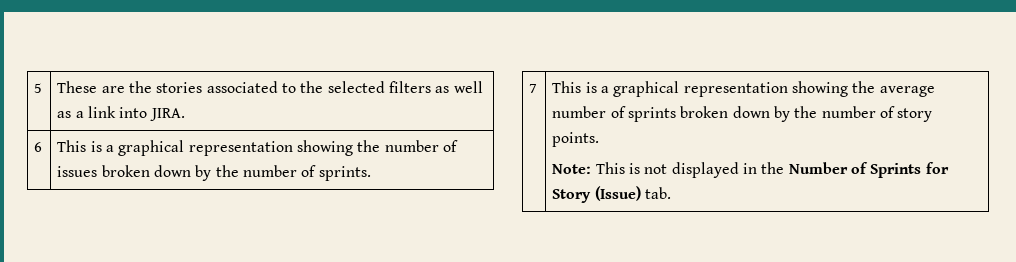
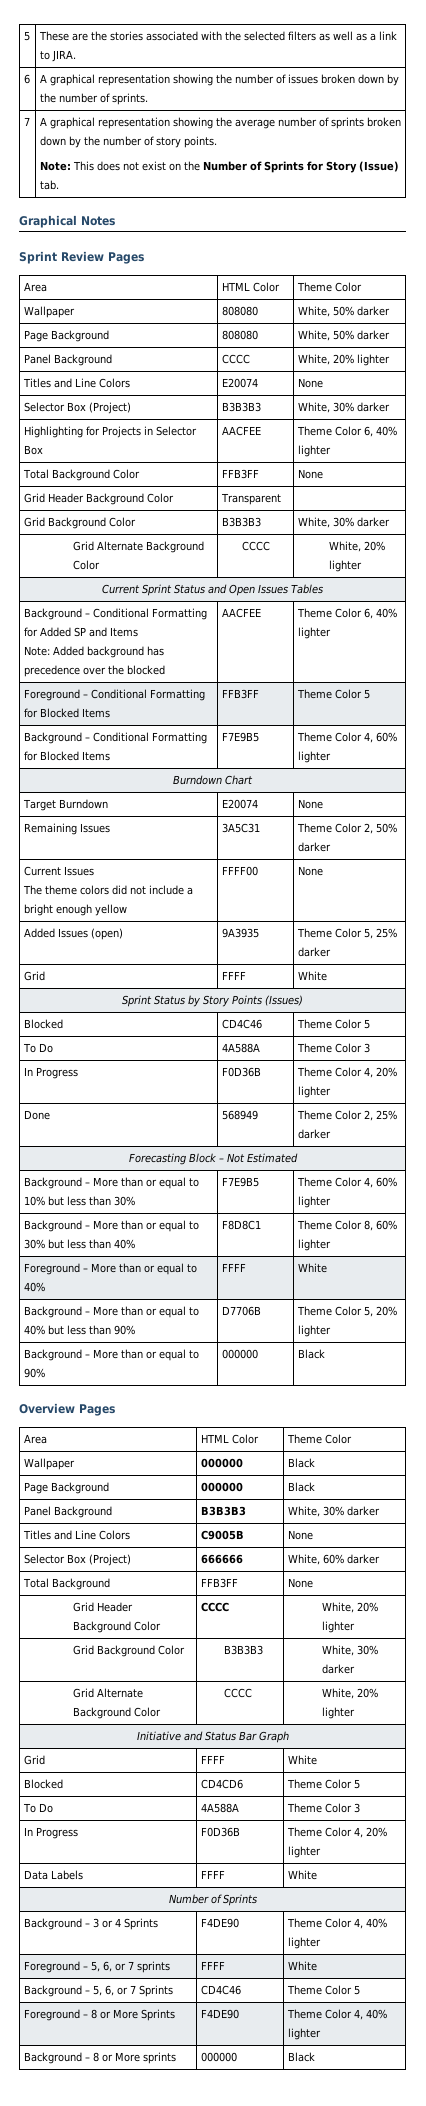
[281,83,296,93] to -> [200,31,222,40] with
[119,107,148,118] into -> [39,51,50,60] to
[57,140,114,152] This is a -> [39,74,47,83] A
[552,81,609,93] This is a -> [39,117,47,126] A
[628,162,757,178] is not displayed in -> [96,161,181,171] does not exist on
(671, 193) none -> [19,215,115,228] [19,251,144,264] [23,282,47,292] [221,282,280,292] [296,282,362,292] [23,306,75,318] [221,306,258,316] [297,306,390,317] [23,330,109,342] [221,330,258,340] [297,330,390,341] [23,354,112,366] [221,354,250,364] [297,354,390,366] [22,378,130,388] [221,378,258,388] [297,378,323,388] [23,402,131,414] [221,402,261,412] [297,402,390,413] [23,426,197,438] [23,445,43,455] [221,426,261,436] [296,426,397,437] [297,445,331,457] [22,469,140,481] [221,469,259,479] [297,469,323,479] [23,493,174,505] [220,493,281,505] [23,517,136,529] [221,517,261,527] [297,517,390,528] [73,541,205,553] [73,560,101,570] [242,541,271,551] [328,541,385,552] [328,560,362,572] [102,584,324,596] [23,608,207,620] [23,627,138,637] [23,646,164,658] [23,665,165,677] [221,608,261,618] [296,608,397,619] [297,627,331,639] [23,689,205,701] [23,708,110,718] [221,689,259,699] [296,689,370,699] [23,732,207,744] [23,751,110,761] [221,732,259,742] [296,732,397,743] [297,751,331,763] [173,775,253,785] [22,799,108,811] [221,799,258,809] [297,799,323,809] [23,823,110,835] [221,823,260,833] [296,823,397,834] [297,842,331,852] [23,866,94,876] [22,885,193,895] [23,904,127,916] [221,866,258,876] [297,866,323,876] [23,928,123,940] [221,928,259,938] [296,928,397,939] [297,947,331,957] [23,971,45,981] [221,971,246,980] [297,971,327,981] [122,995,303,1007] [23,1019,63,1029] [221,1019,262,1029] [296,1019,370,1029] [22,1043,53,1053] [221,1043,260,1053] [296,1043,370,1053] [23,1067,78,1079] [221,1067,261,1077] [296,1067,397,1078] [297,1086,331,1098] [23,1110,50,1120] [221,1110,258,1120] [296,1110,397,1121] [297,1129,331,1139] [128,1153,298,1165] [23,1177,199,1189] [23,1196,135,1206] [221,1177,259,1187] [296,1177,397,1188] [297,1196,331,1208] [23,1220,199,1232] [23,1239,135,1249] [221,1220,261,1230] [296,1220,397,1231] [297,1239,331,1251] [23,1263,197,1275] [23,1282,45,1292] [221,1263,246,1272] [297,1263,327,1273] [23,1306,199,1318] [23,1325,135,1335] [221,1306,261,1316] [296,1306,397,1317] [297,1325,331,1337] [23,1349,199,1361] [23,1368,45,1378] [221,1349,258,1359] [297,1349,325,1359] [19,1403,115,1416] [23,1434,47,1444] [200,1434,259,1444] [286,1434,352,1444] [23,1458,75,1470] [200,1458,243,1468] [287,1458,315,1468] [23,1482,109,1494] [200,1482,243,1492] [287,1482,315,1492] [23,1506,112,1518] [200,1506,246,1516] [287,1506,380,1517] [22,1530,130,1540] [200,1530,244,1540] [287,1530,313,1540] [23,1554,131,1566] [200,1554,243,1564] [287,1554,380,1565] [22,1578,110,1590] [200,1578,238,1588] [287,1578,313,1588] [73,1602,134,1612] [73,1621,162,1633] [200,1602,229,1612] [321,1602,378,1613] [321,1621,355,1633] [73,1645,186,1657] [224,1645,264,1655] [321,1645,378,1656] [321,1664,355,1674] [73,1688,144,1698] [73,1707,162,1719] [224,1688,253,1698] [321,1688,378,1699] [321,1707,355,1719] [136,1731,289,1743] [23,1755,45,1765] [200,1755,225,1764] [287,1755,317,1765] [23,1779,63,1789] [200,1779,243,1789] [286,1779,360,1789] [22,1803,53,1813] [200,1803,239,1813] [286,1803,360,1813] [23,1827,78,1839] [200,1827,240,1837] [286,1827,387,1838] [287,1846,321,1858] [23,1870,83,1880] [200,1870,225,1879] [287,1870,317,1880] [168,1894,257,1906] [23,1918,158,1930] [200,1918,239,1928] [286,1918,387,1929] [287,1937,321,1949] [23,1961,170,1973] [200,1961,225,1970] [287,1961,317,1971] [23,1985,173,1997] [200,1985,241,1995] [286,1985,360,1995] [23,2009,175,2021] [200,2009,239,2019] [286,2009,387,2020] [287,2028,321,2040] [23,2052,176,2064] [200,2052,237,2062] [287,2052,315,2062] // Graphical Notes // Sprint Review Pages // Area | HTML Color | Theme Color // Wallpaper | 808080 | White, 50% darker // Page Background | 808080 | White, 50% darker // Panel Background | CCCC | White, 20% lighter // Titles and Line Colors | E20074 | None // Selector Box (Project) | B3B3B3 | White, 30% darker // Highlighting for Projects in Selector Box | AACFEE | Theme Color 6, 40% lighter // Total Background Color | FFB3FF | None // Grid Header Background Color | Transparent | // Grid Background Color | B3B3B3 | White, 30% darker // Grid Alternate Background Color | CCCC | White, 20% lighter // Current Sprint Status and Open Issues Tables // Background – Conditional Formatting for Added SP and Items // Note: Added background has precedence over the blocked | AACFEE | Theme Color 6, 40% lighter // Foreground – Conditional Formatting for Blocked Items | FFB3FF | Theme Color 5 // Background – Conditional Formatting for Blocked Items | F7E9B5 | Theme Color 4, 60% lighter // Burndown Chart // Target Burndown | E20074 | None // Remaining Issues | 3A5C31 | Theme Color 2, 50% darker // Current Issues // The theme colors did not include a bright enough yellow | FFFF00 | None // Added Issues (open) | 9A3935 | Theme Color 5, 25% darker // Grid | FFFF | White // Sprint Status by Story Points (Issues) // Blocked | CD4C46 | Theme Color 5 // To Do | 4A588A | Theme Color 3 // In Progress | F0D36B | Theme Color 4, 20% lighter // Done | 568949 | Theme Color 2, 25% darker // Forecasting Block – Not Estimated // Background – More than or equal to 10% but less than 30% | F7E9B5 | Theme Color 4, 60% lighter // Background – More than or equal to 30% but less than 40% | F8D8C1 | Theme Color 8, 60% lighter // Foreground – More than or equal to 40% | FFFF | White // Background – More than or equal to 40% but less than 90% | D7706B | Theme Color 5, 20% lighter // Background – More than or equal to 90% | 000000 | Black // Overview Pages // Area | HTML Color | Theme Color // Wallpaper | 000000 | Black // Page Background | 000000 | Black // Panel Background | B3B3B3 | White, 30% darker // Titles and Line Colors | C9005B | None // Selector Box (Project) | 666666 | White, 60% darker // Total Background | FFB3FF | None // Grid Header Background Color | CCCC | White, 20% lighter // Grid Background Color | B3B3B3 | White, 30% darker // Grid Alternate Background Color | CCCC | White, 20% lighter // Initiative and Status Bar Graph // Grid | FFFF | White // Blocked | CD4CD6 | Theme Color 5 // To Do | 4A588A | Theme Color 3 // In Progress | F0D36B | Theme Color 4, 20% lighter // Data Labels | FFFF | White // Number of Sprints // Background – 3 or 4 Sprints | F4DE90 | Theme Color 4, 40% lighter // Foreground – 5, 6, or 7 sprints | FFFF | White // Background – 5, 6, or 7 Sprints | CD4C46 | Theme Color 5 // Foreground – 8 or More Sprints | F4DE90 | Theme Color 4, 40% lighter // Background – 8 or More sprints | 000000 | Black

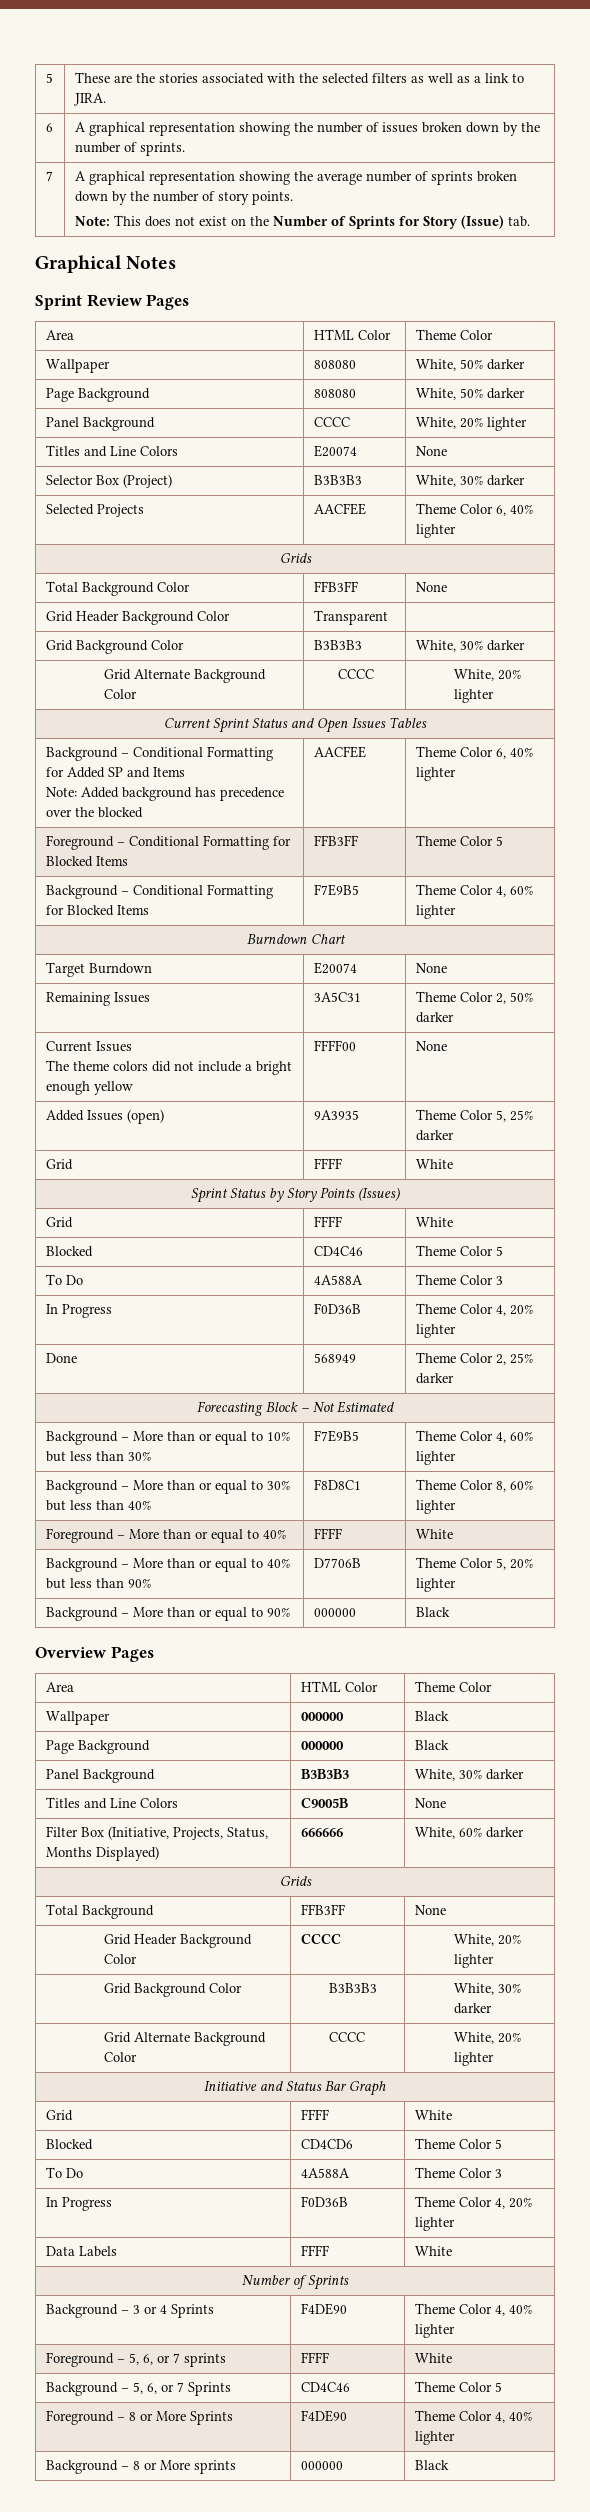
[23,426,100,438] Highlighting for -> [45,504,94,515] Selected
[143,426,197,436] [23,445,43,455] [221,426,261,436] [296,426,397,437] [297,445,331,457] in Selector Box | AACFEE | Theme Color 6, 40% lighter -> [313,503,366,515] [415,503,533,516] [415,524,456,538] [279,553,312,563] | AACFEE | Theme Color 6, 40% lighter // Grids
(303, 1000) none -> [45,1217,73,1228] [313,1216,342,1227] [415,1217,453,1227] // Grid | FFFF | White
[23,1554,131,1566] Selector Box (Project) -> [45,1826,268,1840] [45,1846,159,1861] Filter Box (Initiative, Projects, Status, Months Displayed)
(380, 1559) none -> [279,1876,312,1886] // Grids

